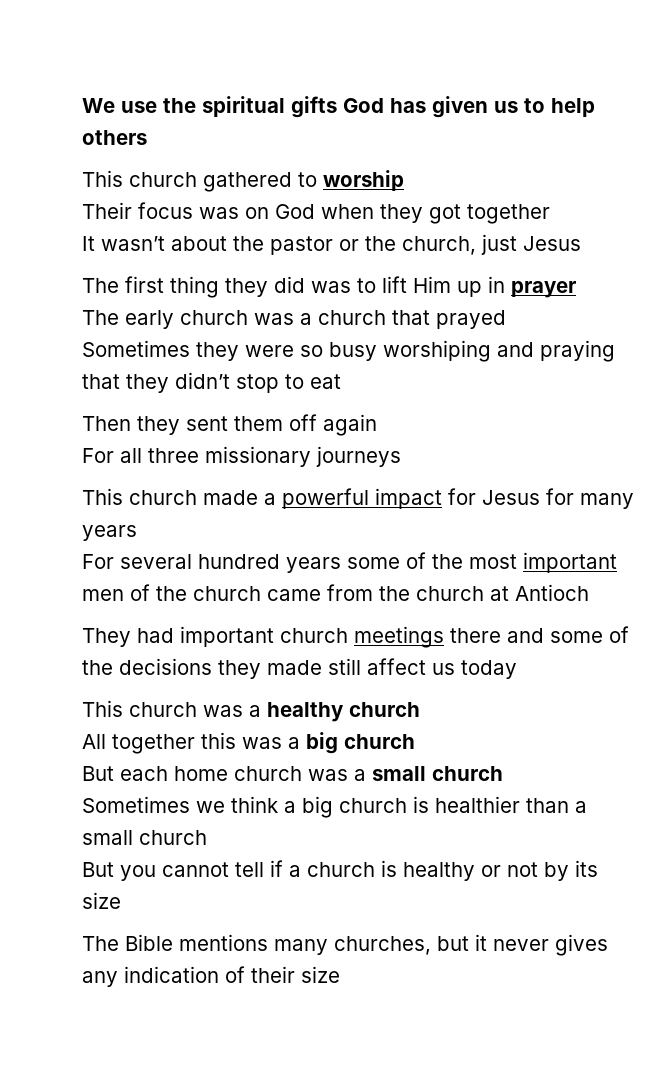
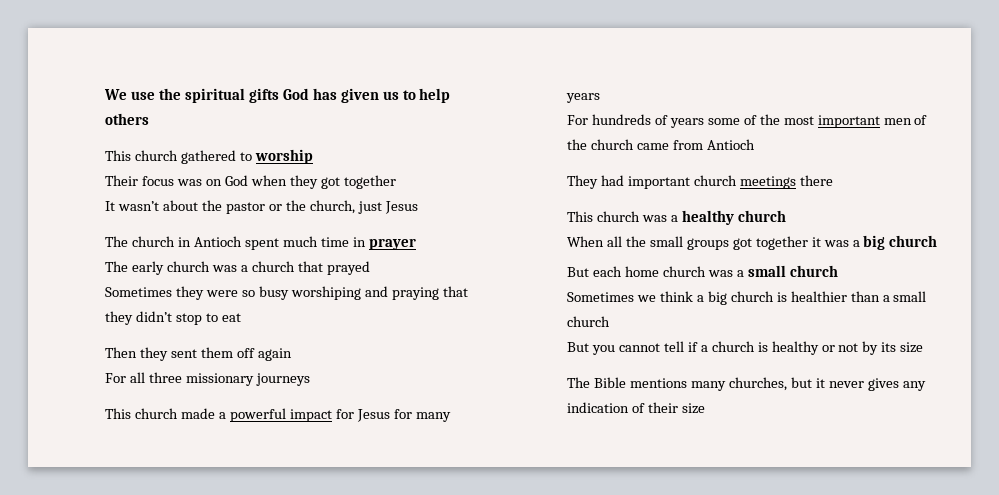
[124,276,482,298] first thing they did was to lift Him up -> [132,236,349,250] church in Antioch spent much time
[119,554,280,569] several hundred -> [592,114,669,125] hundreds of
[378,586,509,601] the church at -> (704, 145) none
[506,626,629,643] [81,658,517,679] and some of the decisions they made still affect us today -> (833, 180) none
[81,732,236,754] All together this -> [567,236,821,250] When all the small groups got together it

